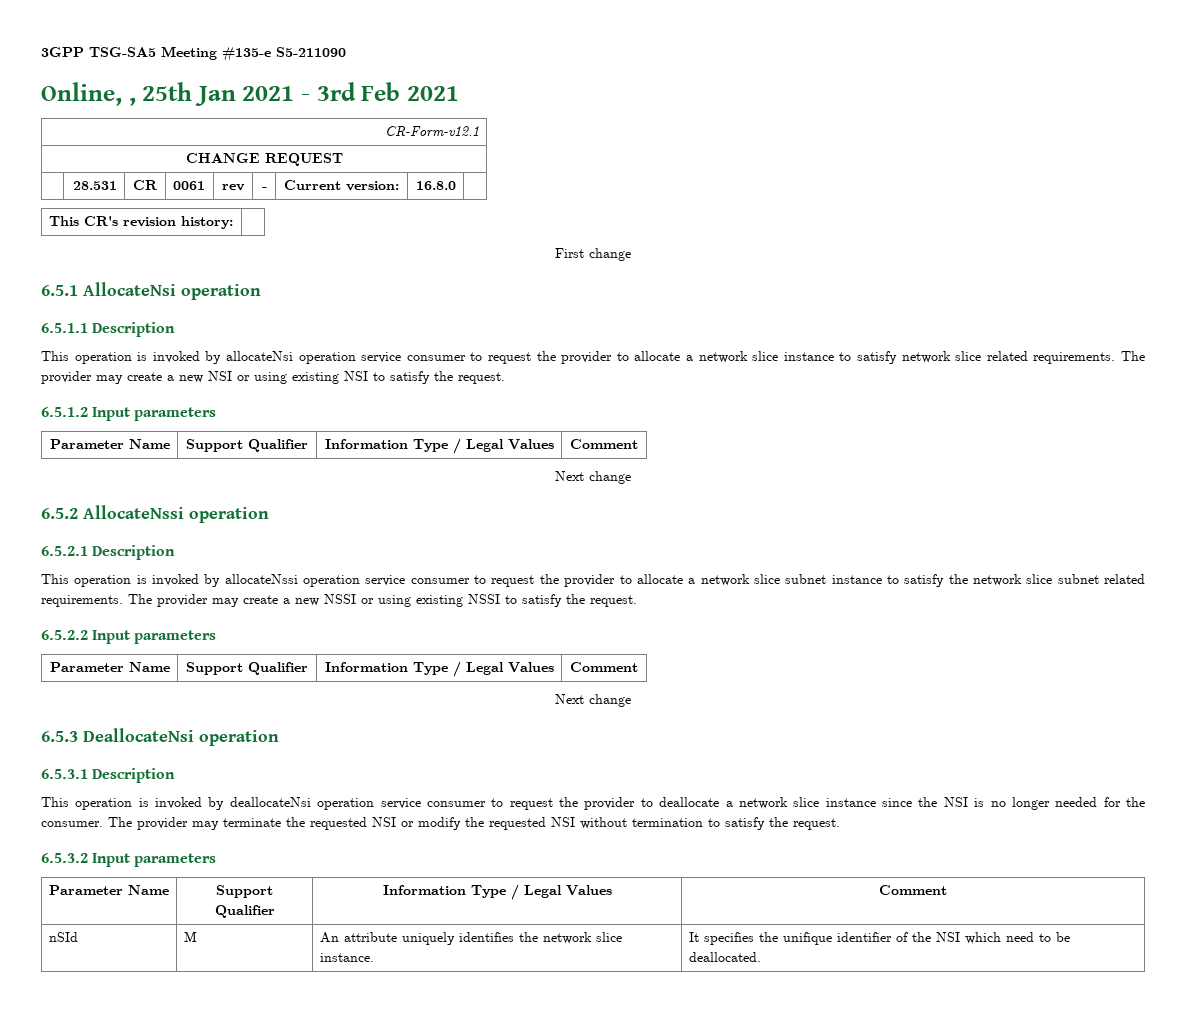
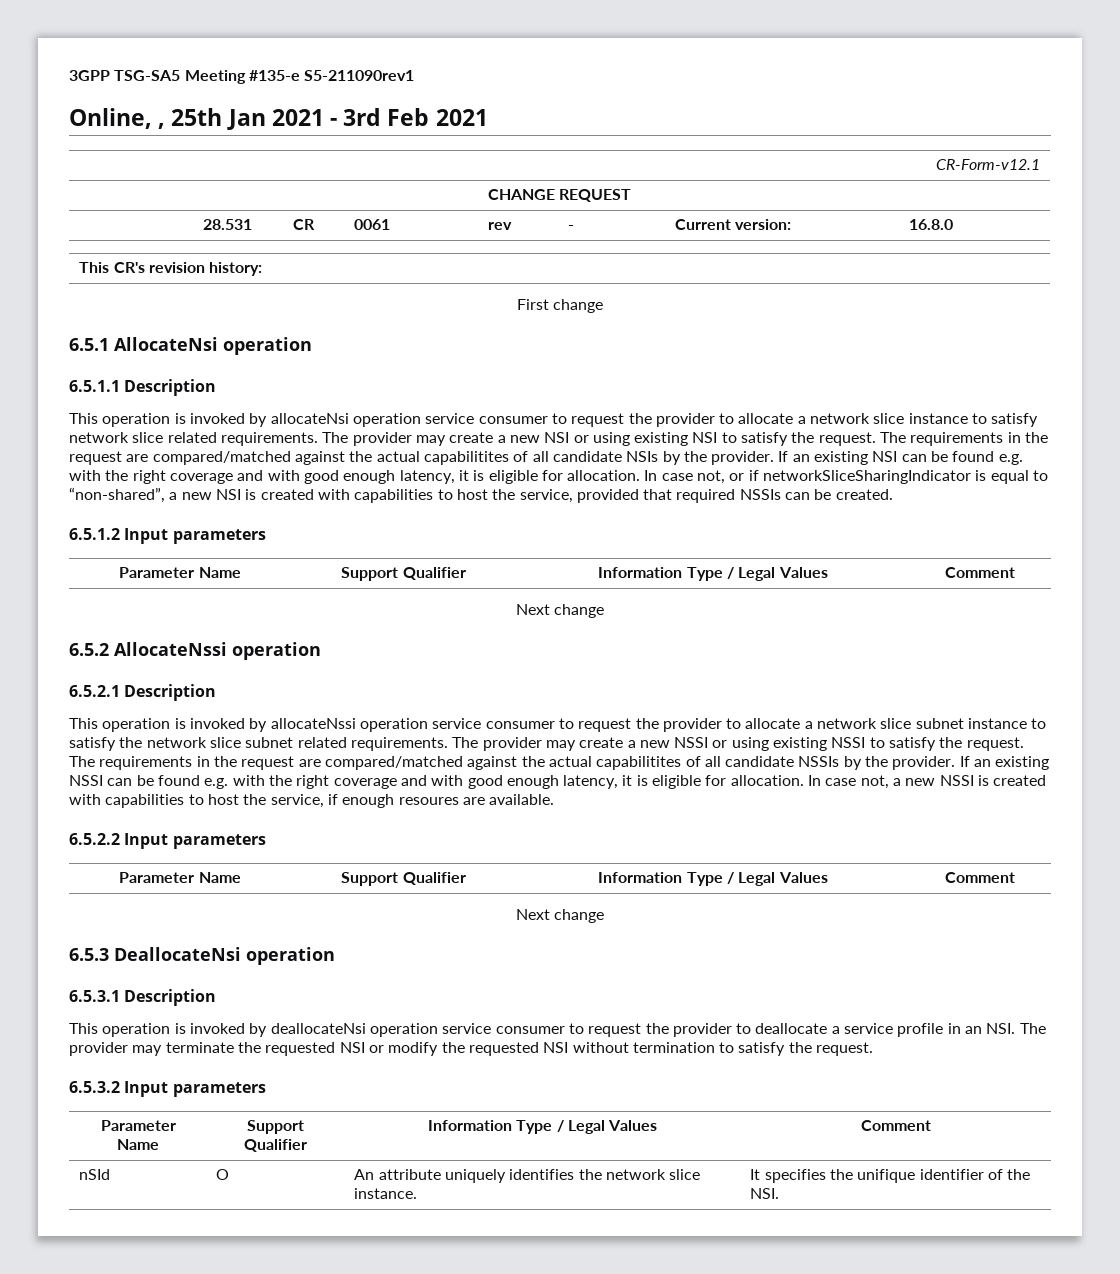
[276,47,346,57] S5-211090 -> [304,70,415,81] S5-211090rev1
(505, 378) none -> [880,432,1049,446] [69,451,1023,465] [69,470,1049,484] [69,487,893,503] The requirements in the request are compared/matched against the actual capabilitites of all candidate NSIs by the provider. If an existing NSI can be found e.g. with the right coverage and with good enough latency, it is eligible for allocation. In case not, or if networkSliceSharingIndicator is equal to “non-shared”, a new NSI is created with capabilities to host the service, provided that required NSSIs can be created.
(637, 601) none -> [69,756,1050,770] [69,775,1047,789] [69,794,555,808] The requirements in the request are compared/matched against the actual capabilitites of all candidate NSSIs by the provider. If an existing NSSI can be found e.g. with the right coverage and with good enough latency, it is eligible for allocation. In case not, a new NSSI is created with capabilities to host the service, if enough resoures are available.
[738,797,1145,810] [41,821,103,827] network slice instance since the NSI is no longer needed for the consumer. -> [844,1023,1016,1037] service profile in an NSI.
[183,931,197,942] M -> [216,1169,230,1180] O
[935,932,1070,944] [688,952,761,962] NSI which need to be deallocated. -> [750,1188,780,1199] NSI.

